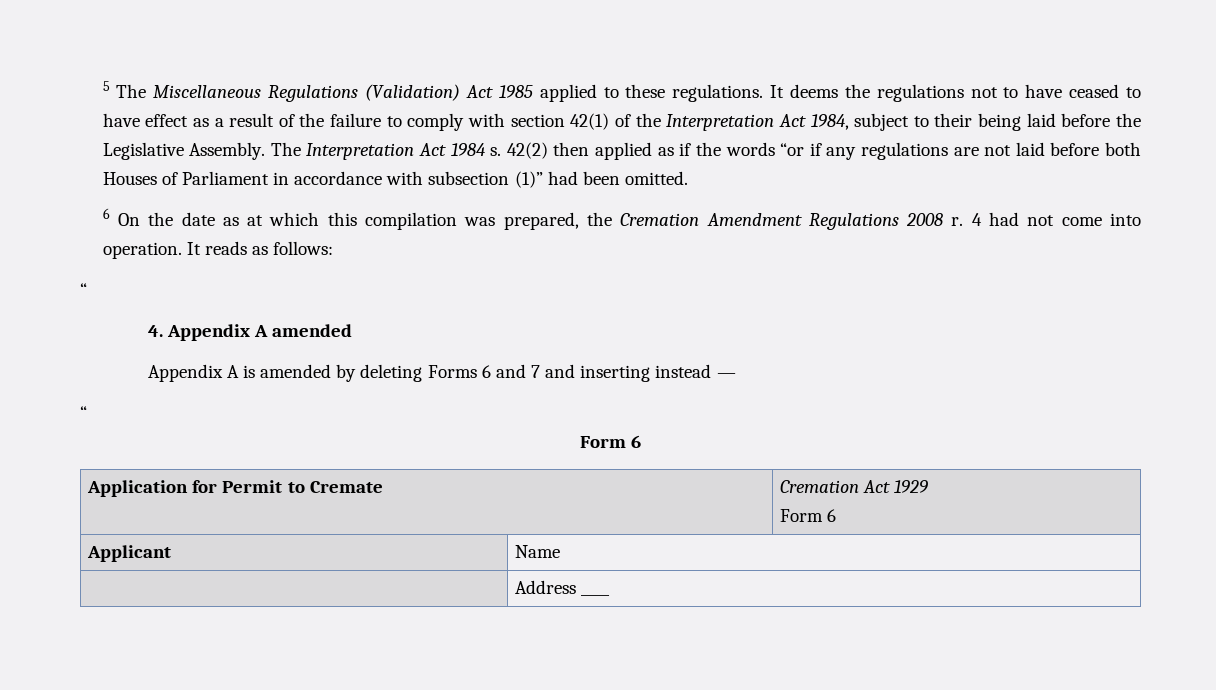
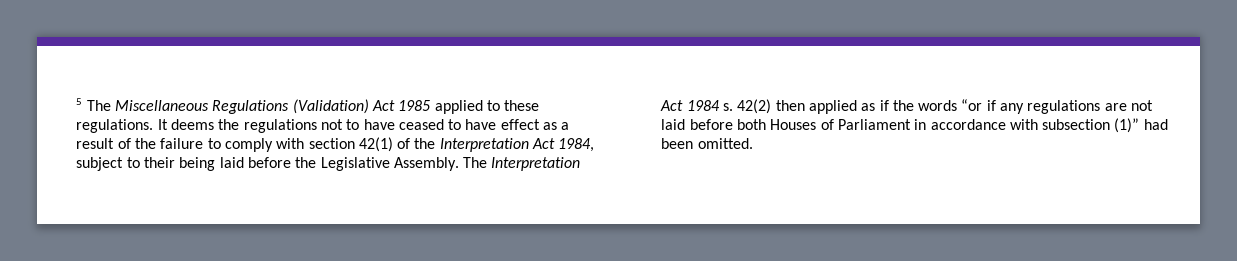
[102,208,1142,230] [102,241,334,259] [80,283,87,296] [147,324,353,341] [147,364,736,382] [80,406,87,419] [579,435,642,448] [87,480,383,497] [780,480,929,493] [780,509,837,522] [87,545,172,562] [515,545,561,558] [515,580,577,594] [581,594,611,596] // 6 On the date as at which this compilation was prepared, the Cremation Amendment Regulations 2008 r. 4 had not come into operation. It reads as follows: // “ // 4. Appendix A amended // Appendix A is amended by deleting Forms 6 and 7 and inserting instead — // “ // Form 6 // Application for Permit to Cremate | Cremation Act 1929 // Form 6 // Applicant | Name // | Address ____ -> (753, 143) none

